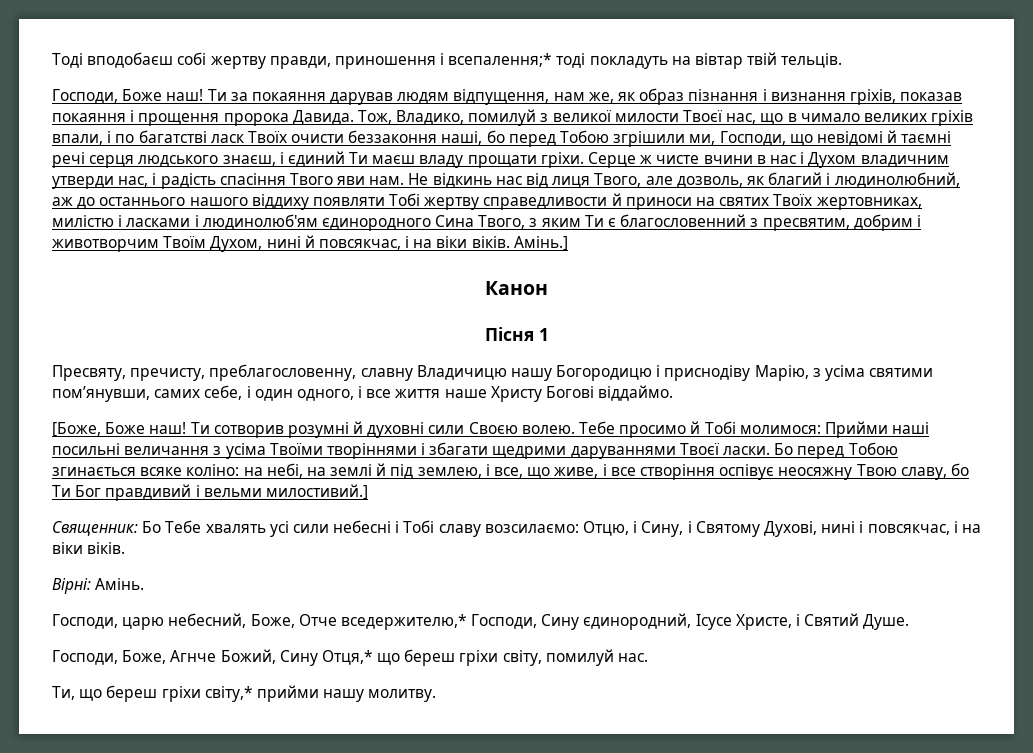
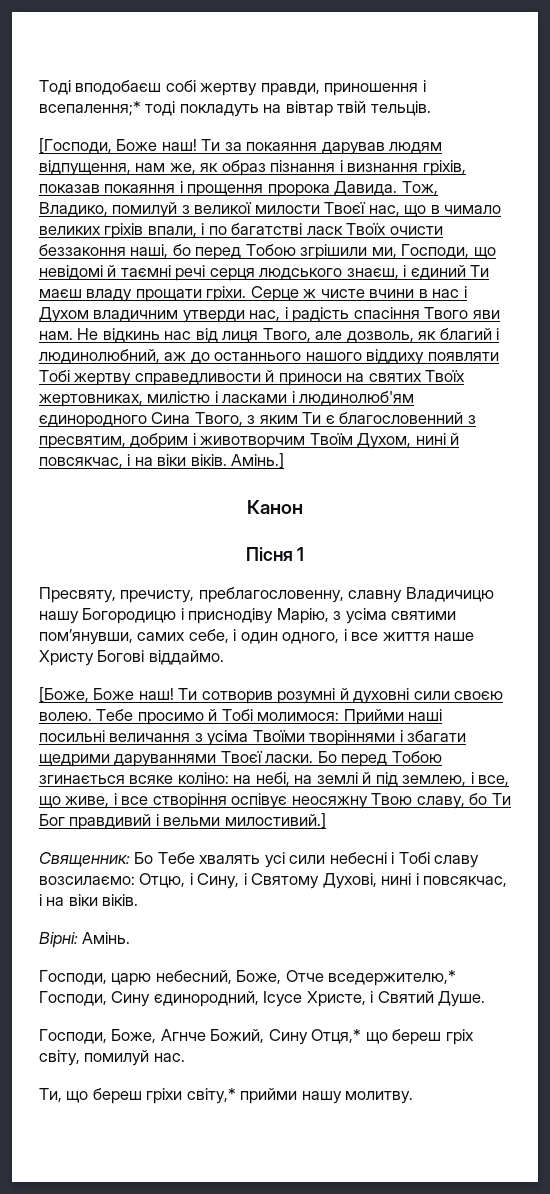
[52,89,118,104] Господи, -> [39,138,112,154] [Господи,
[468,422,518,434] Своєю -> [454,691,504,700] своєю
[459,650,499,666] гріхи -> [445,1029,474,1045] гріх

